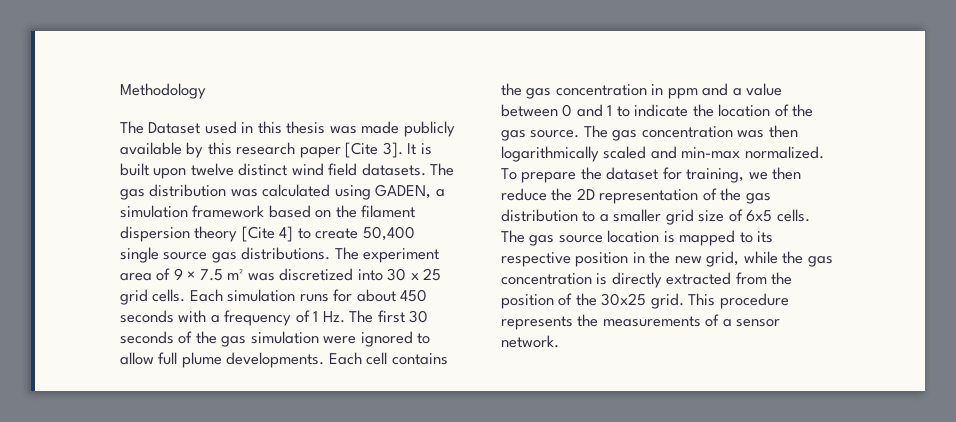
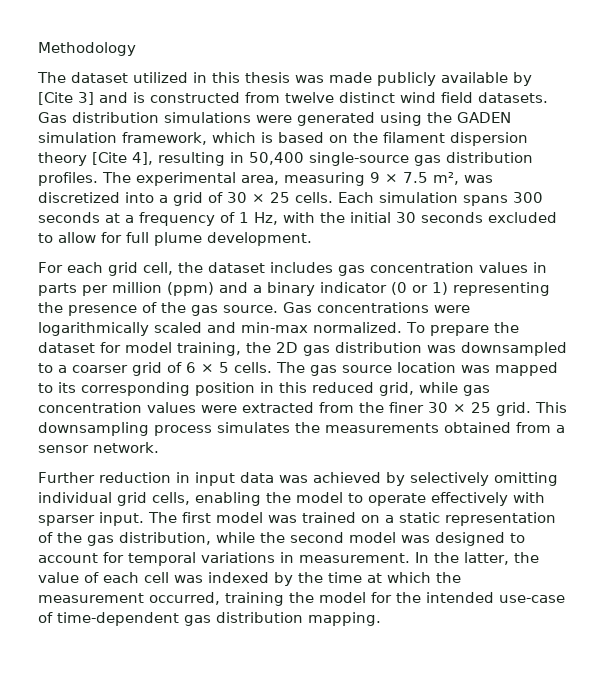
[148,121,237,134] Dataset used -> [71,72,188,83] dataset utilized
[207,142,432,158] [120,163,187,179] this research paper [Cite 3]. It is built upon -> [38,92,280,105] [Cite 3] and is constructed from
[430,163,455,176] [120,184,445,200] [120,205,265,218] The gas distribution was calculated using GADEN, a simulation framework -> [38,112,511,126] [38,132,273,145] Gas distribution simulations were generated using the GADEN simulation framework, which is
[279,226,415,242] [120,247,440,263] [120,268,171,281] 4] to create 50,400 single source gas distributions. The experiment area of -> [132,152,533,166] [38,172,365,186] 4], resulting in 50,400 single-source gas distribution profiles. The experimental area, measuring
[227,268,244,280] m² -> [433,172,459,185] m²,
[387,268,442,281] [120,289,148,305] 30 x 25 grid -> [159,192,290,206] a grid of 30 × 25
[299,289,428,302] [120,310,429,326] [120,331,413,347] runs for about 450 seconds with a frequency of 1 Hz. The first 30 seconds of the gas simulation were ignored -> [463,192,543,206] [38,212,557,226] spans 300 seconds at a frequency of 1 Hz, with the initial 30 seconds excluded
(154, 358) none -> [101,232,122,243] for
[226,352,448,368] [501,83,783,99] [501,104,814,117] [501,125,798,141] developments. Each cell contains the gas concentration in ppm and a value between 0 and 1 to indicate the location of the gas source. The gas concentration was then -> [207,232,312,246] [38,262,547,276] [38,282,550,296] [38,302,470,316] development. // For each grid cell, the dataset includes gas concentration values in parts per million (ppm) and a binary indicator (0 or 1) representing the presence of the gas source. Gas concentrations were
[686,167,802,183] [501,188,771,204] [501,209,773,225] training, we then reduce the 2D representation of the gas distribution to a smaller grid size of 6x5 -> [125,342,567,356] [38,362,229,376] model training, the 2D gas distribution was downsampled to a coarser grid of 6 × 5
[663,231,675,243] is -> [461,365,490,373] was
[501,252,571,267] respective -> [81,382,190,396] corresponding
[649,251,702,264] the new -> [279,382,374,393] this reduced
[782,251,833,267] [501,272,662,288] the gas concentration is directly -> [463,385,490,396] [38,402,237,413] gas concentration values were
[501,293,789,309] [501,314,781,330] [501,335,559,348] position of the 30x25 grid. This procedure represents the measurements of a sensor network. -> [389,402,567,416] [38,422,565,436] [38,442,159,453] [38,472,558,486] [38,492,545,506] [38,512,556,526] [38,532,525,546] [38,552,539,566] [38,572,461,586] [38,592,565,606] [38,612,381,626] finer 30 × 25 grid. This downsampling process simulates the measurements obtained from a sensor network. // Further reduction in input data was achieved by selectively omitting individual grid cells, enabling the model to operate effectively with sparser input. The first model was trained on a static representation of the gas distribution, while the second model was designed to account for temporal variations in measurement. In the latter, the value of each cell was indexed by the time at which the measurement occurred, training the model for the intended use-case of time-dependent gas distribution mapping.

